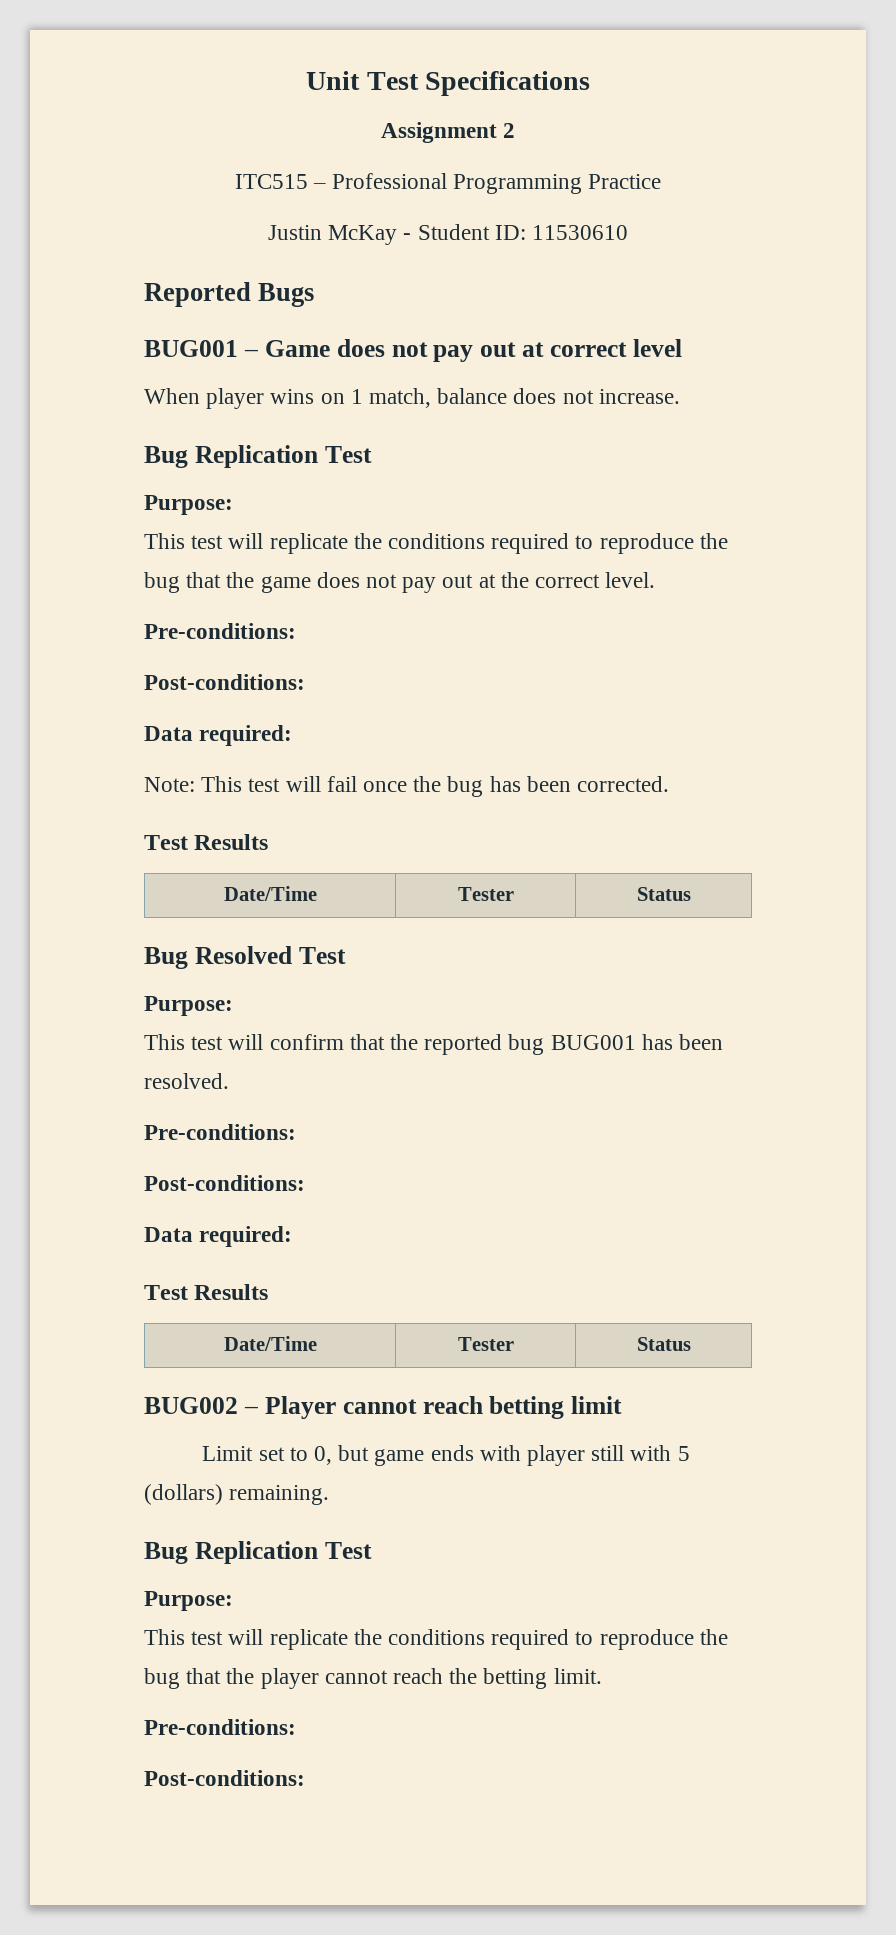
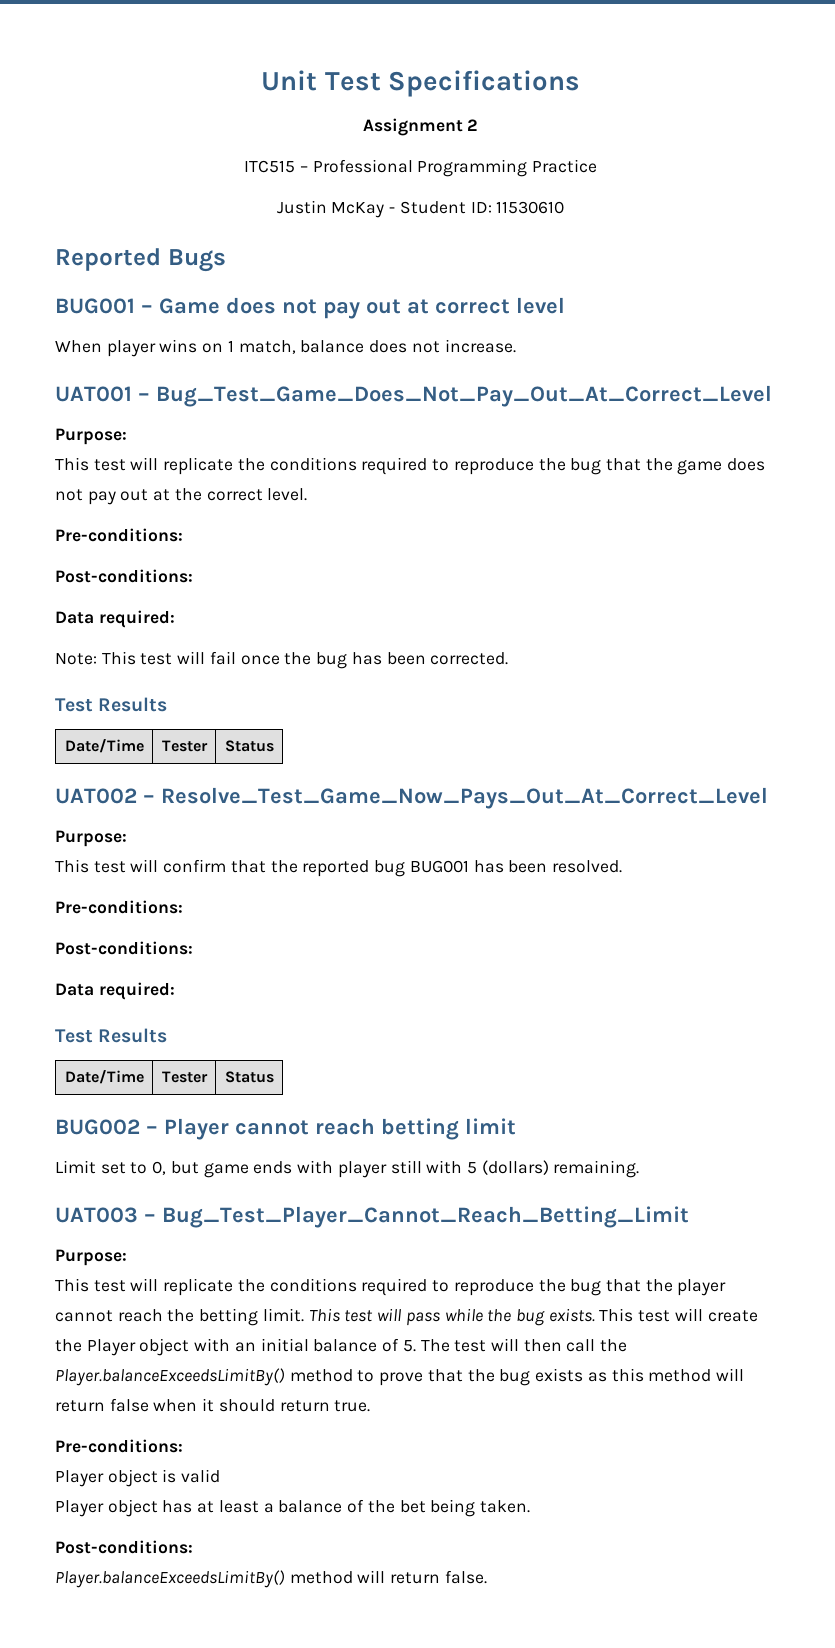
[144,445,372,468] Bug Replication Test -> [55,385,772,407] UAT001 – Bug_Test_Game_Does_Not_Pay_Out_At_Correct_Level
[144,946,346,969] Bug Resolved Test -> [55,787,768,809] UAT002 – Resolve_Test_Game_Now_Pays_Out_At_Correct_Level
[144,1541,372,1564] Bug Replication Test -> [55,1206,689,1228] UAT003 – Bug_Test_Player_Cannot_Reach_Betting_Limit
[144,1719,296,1735] [144,1770,305,1786] // Pre-conditions: // Post-conditions: -> [308,1308,758,1326] [55,1338,628,1356] [55,1368,744,1386] [55,1398,371,1412] [55,1439,183,1453] [55,1469,221,1487] [55,1499,530,1517] [55,1540,193,1554] [55,1570,487,1588] This test will pass while the bug exists. This test will create the Player object with an initial balance of 5. The test will then call the Player.balanceExceedsLimitBy() method to prove that the bug exists as this method will return false when it should return true. // Pre-conditions: // Player object is valid // Player object has at least a balance of the bet being taken. // Post-conditions: // Player.balanceExceedsLimitBy() method will return false.

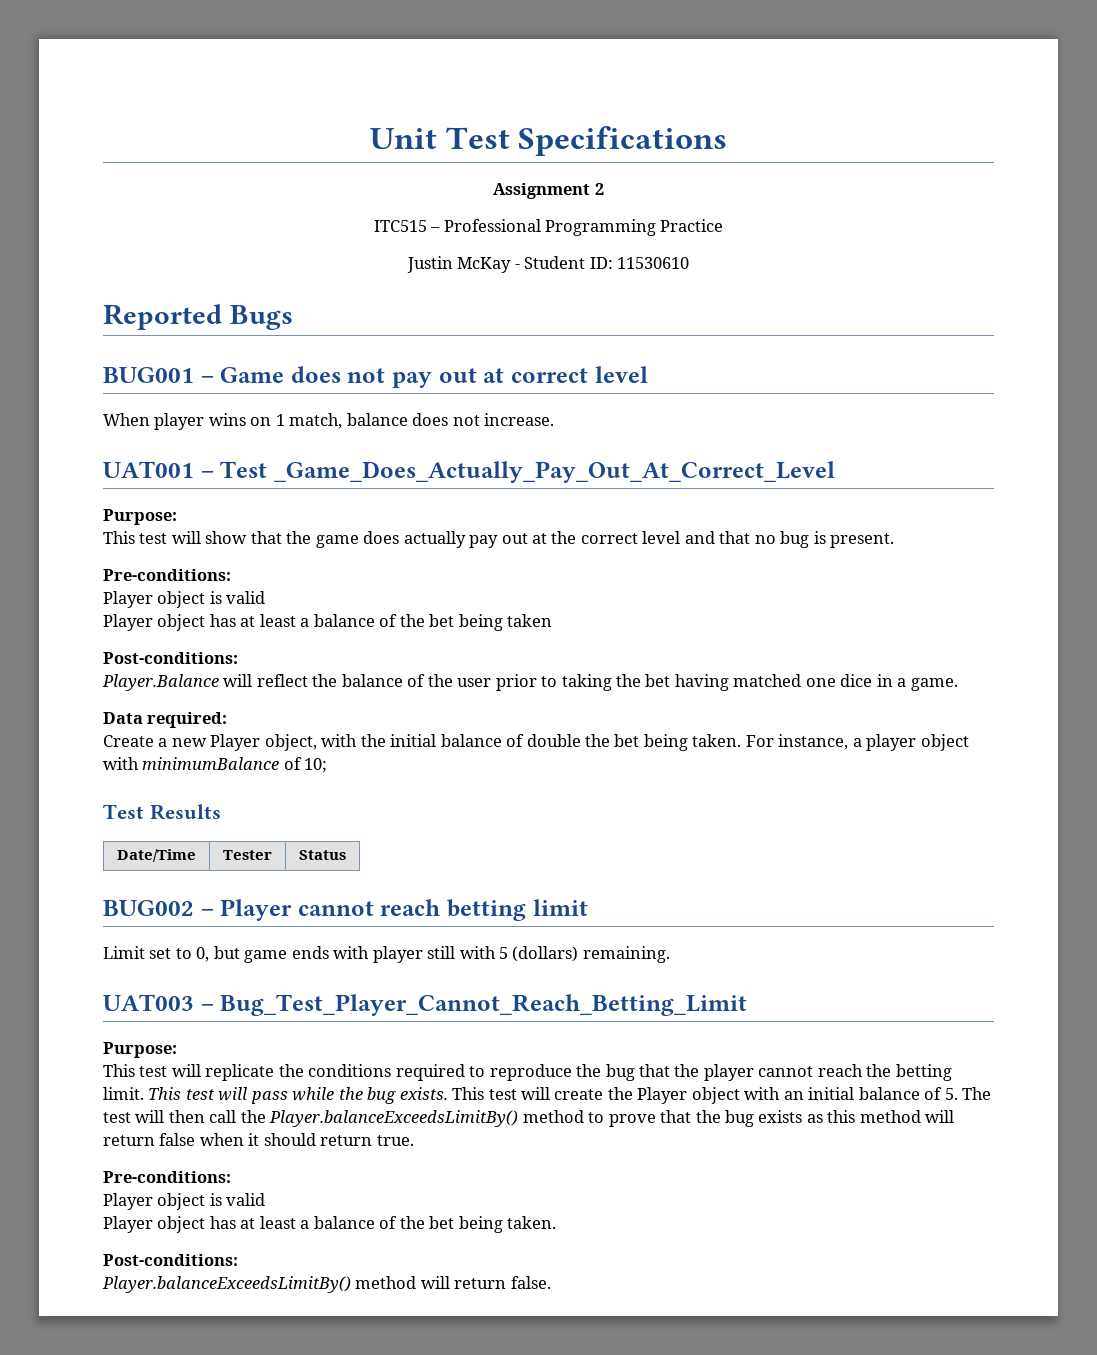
[156,385,772,407] [55,428,127,445] [55,457,602,475] Bug_Test_Game_Does_Not_Pay_Out_At_Correct_Level // Purpose: // This test will replicate the conditions required to reproduce the bug -> [220,461,835,483] [103,509,177,525] [103,531,248,544] Test _Game_Does_Actually_Pay_Out_At_Correct_Level // Purpose: // This test will show
[55,489,83,501] not -> [403,531,466,548] actually
[267,488,308,501] [55,528,183,542] [55,569,193,583] [55,610,175,628] [55,651,509,669] [55,697,168,712] [64,739,144,753] [161,740,208,752] [224,740,274,752] [55,787,768,809] [55,830,127,847] [55,859,622,877] [55,900,183,914] [55,941,193,955] [55,982,175,1000] level. // Pre-conditions: // Post-conditions: // Data required: // Note: This test will fail once the bug has been corrected. // Test Results // Date/Time | Tester | Status // UAT002 – Resolve_Test_Game_Now_Pays_Out_At_Correct_Level // Purpose: // This test will confirm that the reported bug BUG001 has been resolved. // Pre-conditions: // Post-conditions: // Data required: -> [642,531,895,548] [103,569,231,581] [103,591,266,608] [103,614,553,631] [103,652,238,664] [102,674,958,691] [103,712,228,728] [103,734,969,751] [103,757,328,773] level and that no bug is present. // Pre-conditions: // Player object is valid // Player object has at least a balance of the bet being taken // Post-conditions: // Player.Balance will reflect the balance of the user prior to taking the bet having matched one dice in a game. // Data required: // Create a new Player object, with the initial balance of double the bet being taken. For instance, a player object with minimumBalance of 10;

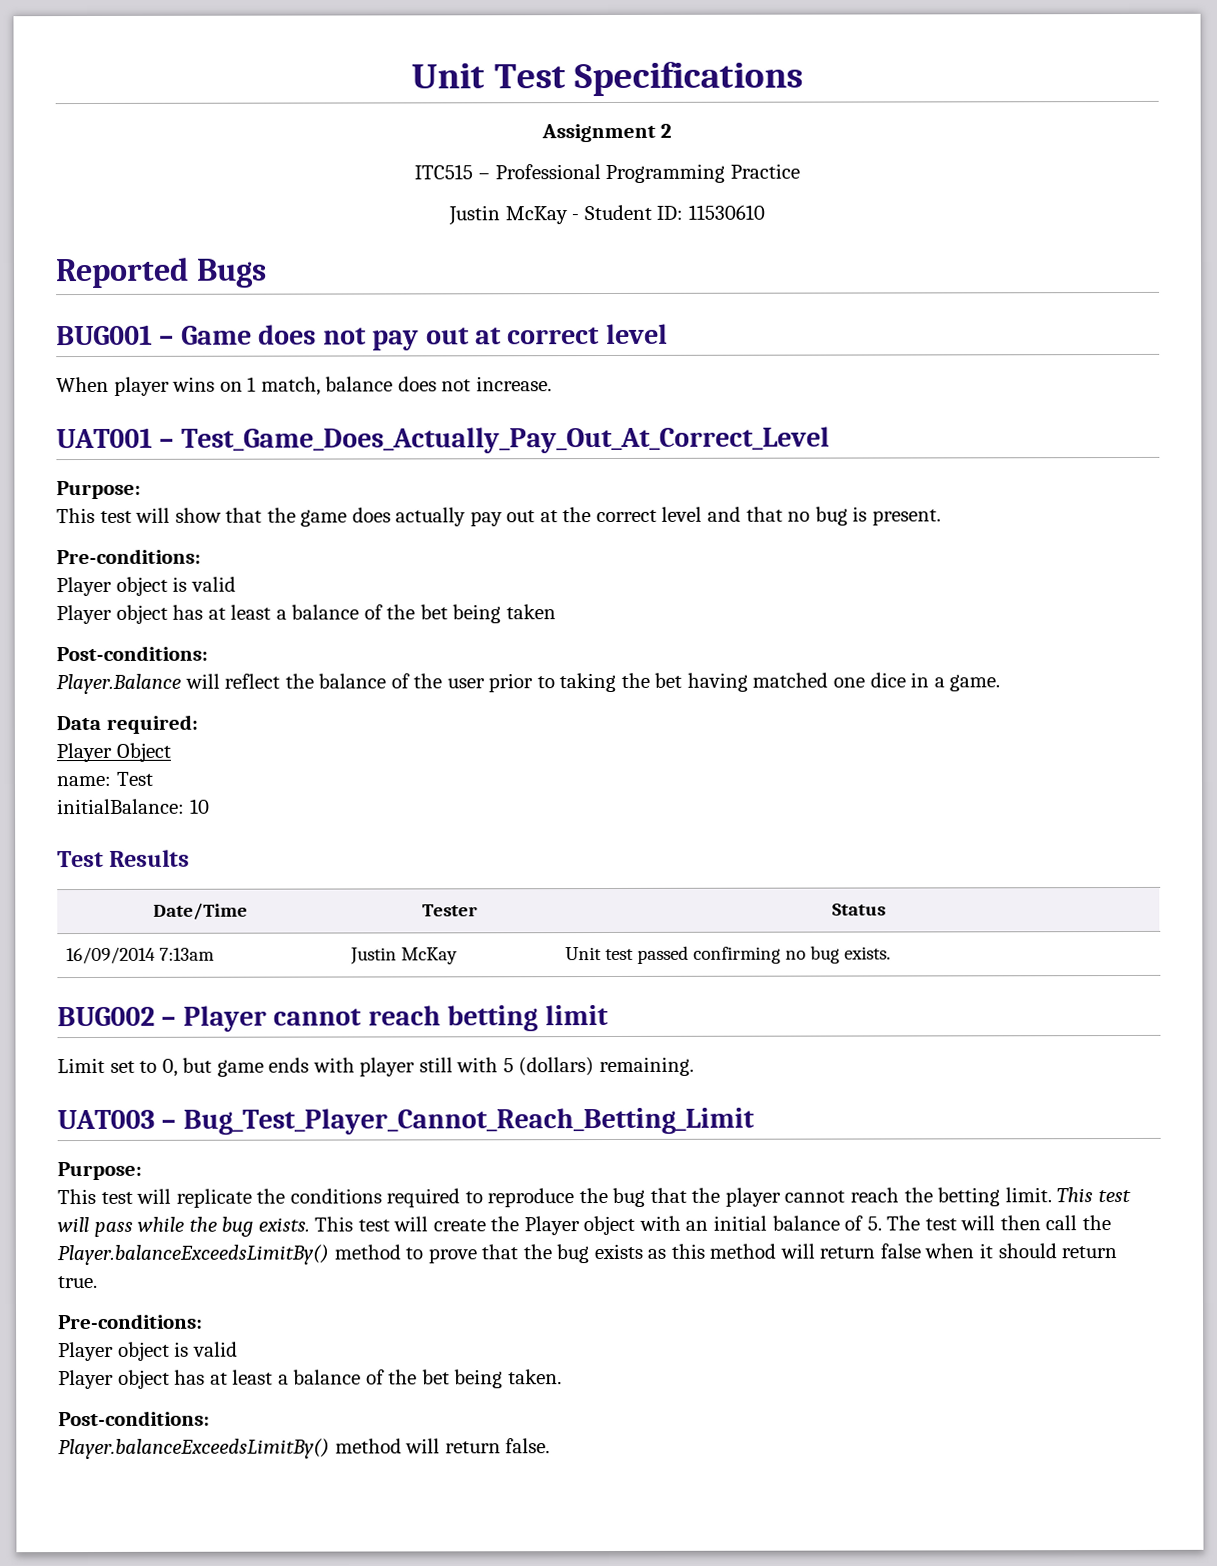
[220,461,835,483] Test _Game_Does_Actually_Pay_Out_At_Correct_Level -> [180,426,830,454] Test_Game_Does_Actually_Pay_Out_At_Correct_Level
[103,734,969,751] [103,757,328,773] Create a new Player object, with the initial balance of double the bet being taken. For instance, a player object with minimumBalance of 10; -> [56,742,171,763] [56,771,154,787] [57,798,210,815] Player Object // name: Test // initialBalance: 10
(346, 855) none -> [65,946,215,965] [349,947,458,965] [564,945,891,964] // 16/09/2014 7:13am | Justin McKay | Unit test passed confirming no bug exists.

